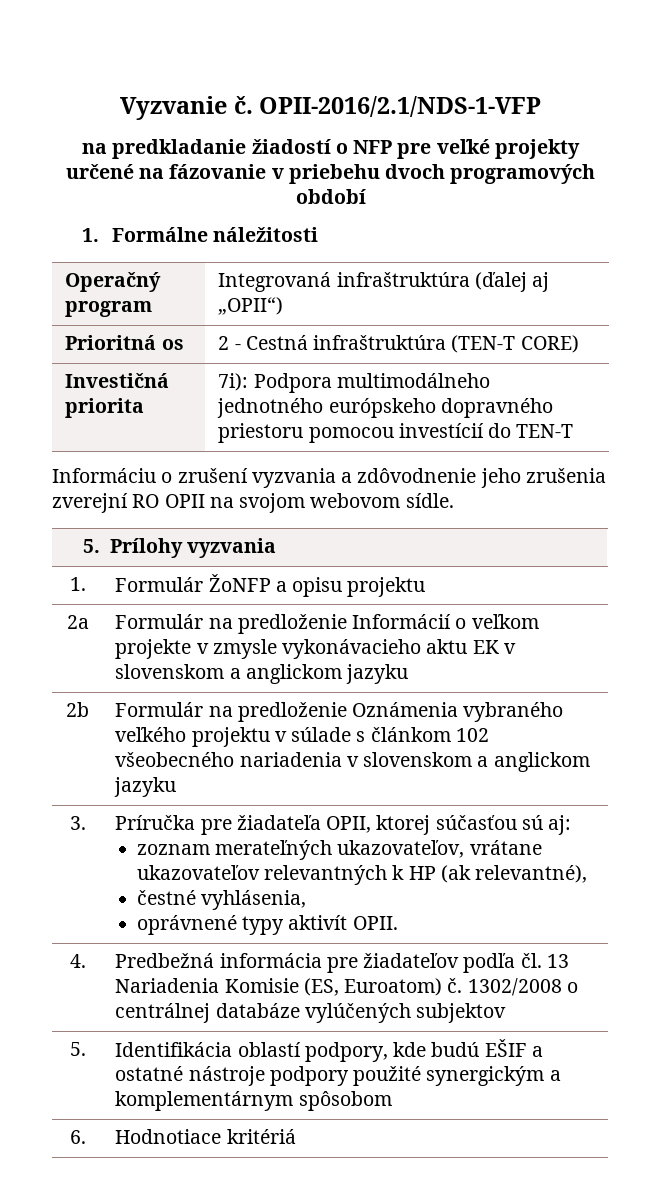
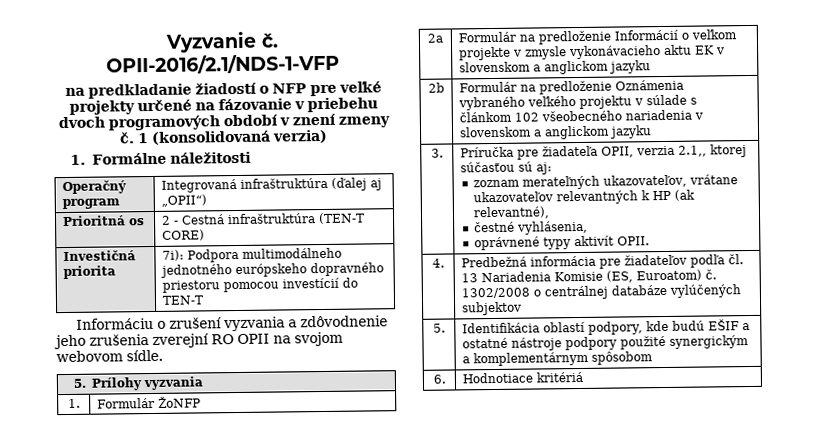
(366, 196) none -> [278,113,390,128] [120,129,328,145] v znení zmeny č. 1 (konsolidovaná verzia)
[275,577,426,597] a opisu projektu -> (201, 402) none
(372, 824) none -> [635,145,707,157] verzia 2.1,,

